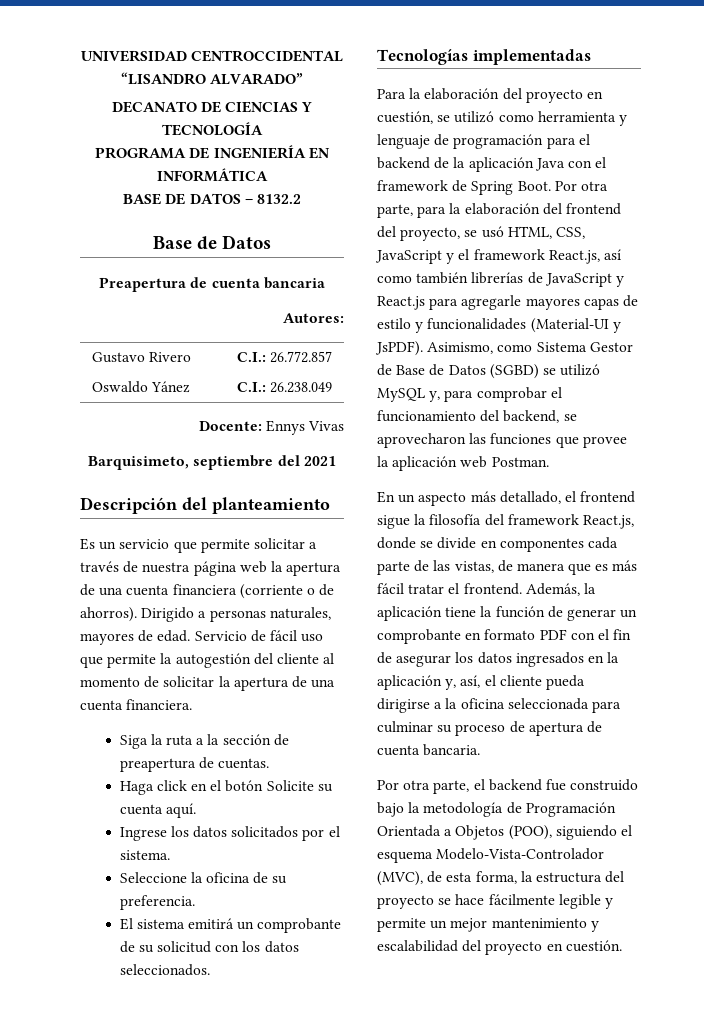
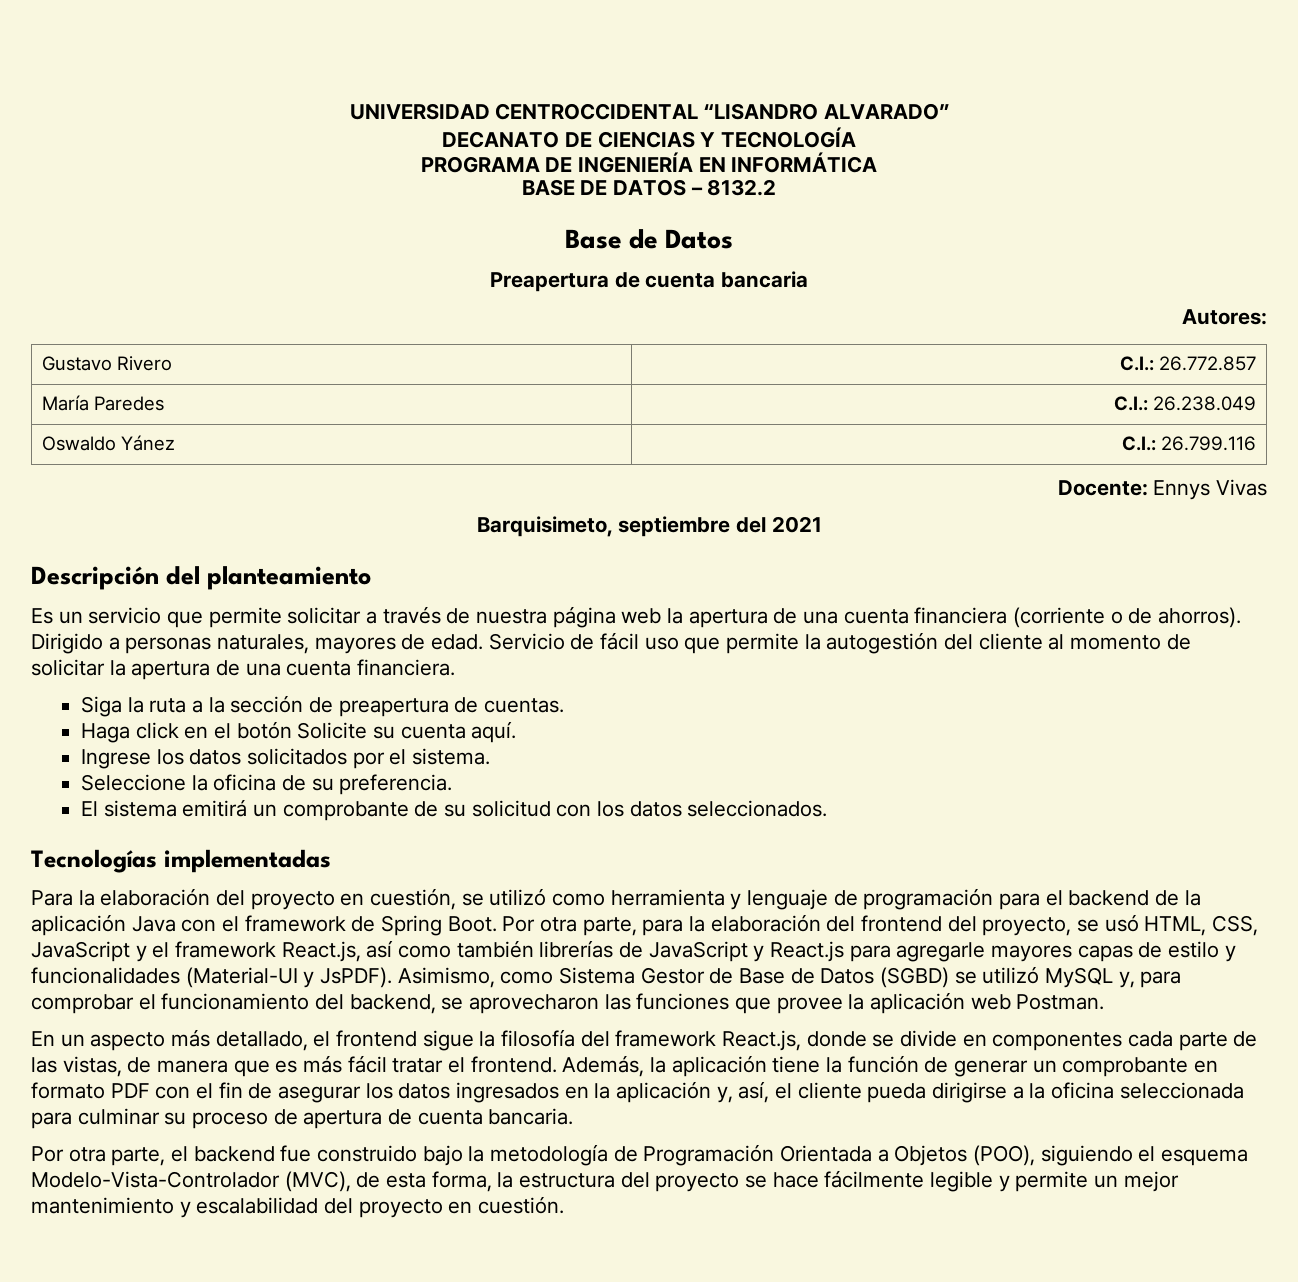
(332, 357) none -> [42,395,165,411] [1113,396,1256,411] // María Paredes | C.I.: 26.238.049
[269,382,332,393] 26.238.049 -> [1160,436,1256,451] 26.799.116

